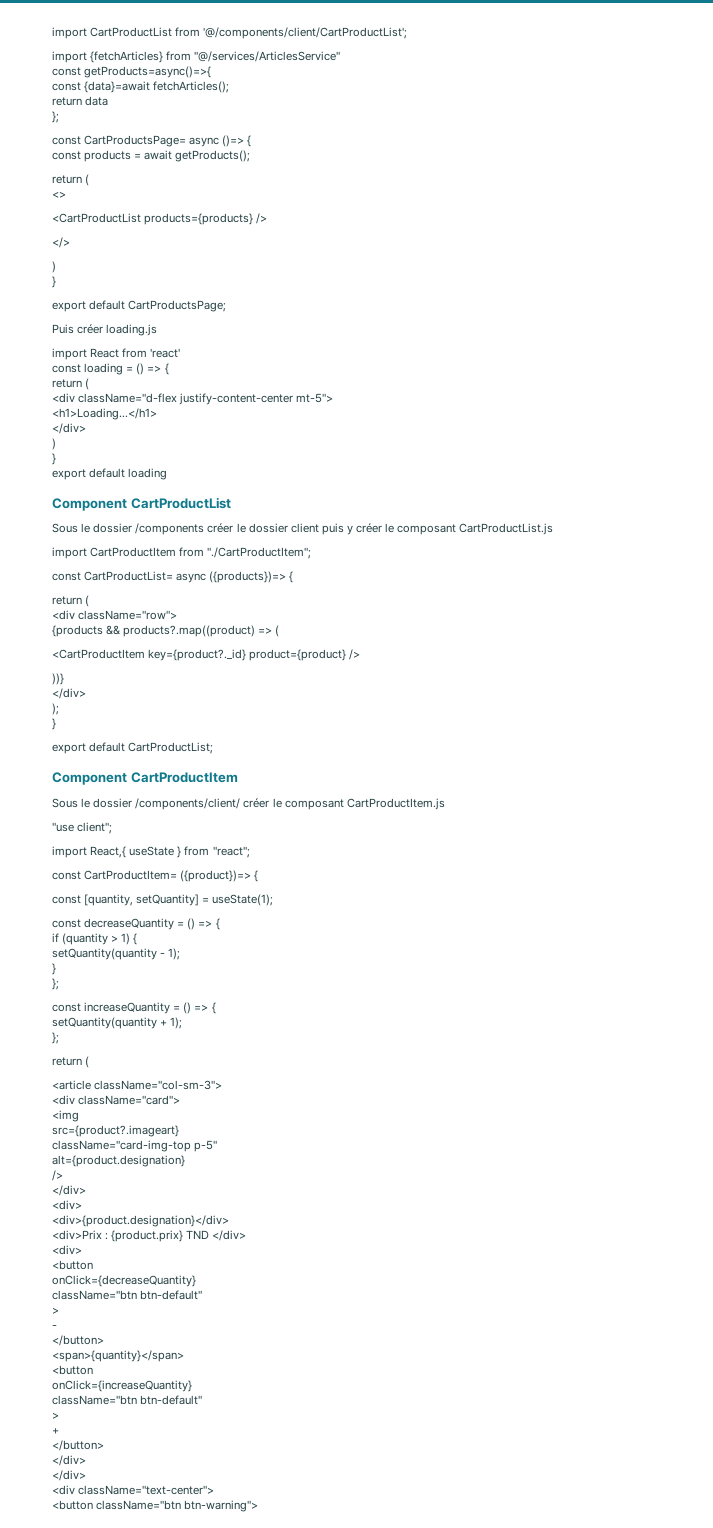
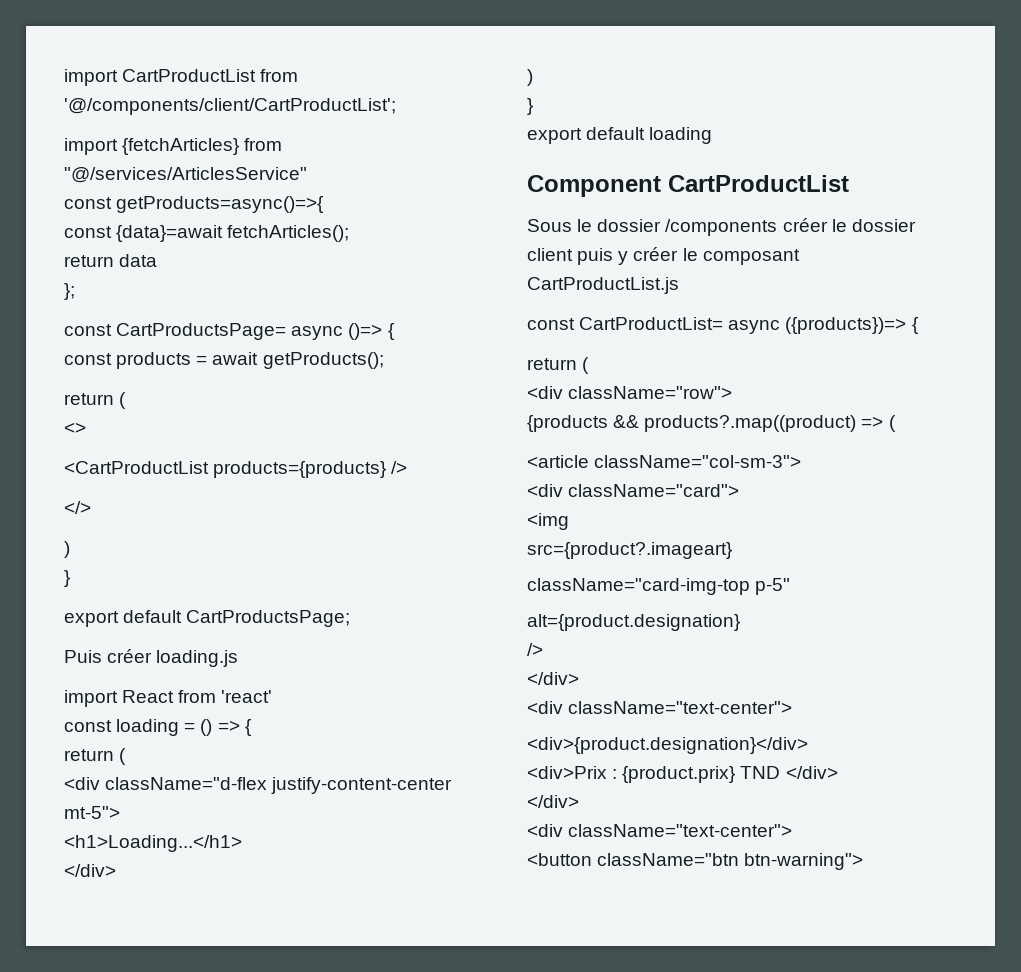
[52,547,312,559] // import CartProductItem from "./CartProductItem"; -> (679, 285) none
[52,649,361,661] [52,673,64,685] [52,688,86,699] [52,703,59,715] [52,718,56,730] [52,742,214,754] [52,772,238,785] [52,798,445,810] [52,822,113,834] [52,846,250,858] [52,870,259,882] [52,894,274,906] [52,918,220,930] [52,933,138,945] [52,948,181,960] [52,963,56,975] [52,978,59,990] [52,1002,216,1014] [52,1017,183,1029] [52,1032,59,1044] [52,1056,90,1068] // <CartProductItem key={product?._id} product={product} /> // ))} // </div> // ); // } // export default CartProductList; // Component CartProductItem // Sous le dossier /components/client/ créer le composant CartProductItem.js // "use client"; // import React,{ useState } from "react"; // const CartProductItem= ({product})=> { // const [quantity, setQuantity] = useState(1); // const decreaseQuantity = () => { // if (quantity > 1) { // setQuantity(quantity - 1); // } // }; // const increaseQuantity = () => { // setQuantity(quantity + 1); // }; // return ( -> (896, 423) none
[52,1200,82,1210] <div> -> [527,701,793,714] <div className="text-center">
[52,1245,82,1255] [52,1260,93,1270] [52,1275,196,1287] [52,1290,203,1300] [52,1307,59,1314] [52,1325,57,1329] [52,1335,104,1346] [52,1350,184,1362] [52,1365,93,1375] [52,1380,192,1392] [52,1395,203,1405] [52,1412,59,1419] [52,1428,59,1434] [52,1440,104,1451] [52,1455,86,1466] // <div> // <button // onClick={decreaseQuantity} // className="btn btn-default" // > // - // </button> // <span>{quantity}</span> // <button // onClick={increaseQuantity} // className="btn btn-default" // > // + // </button> // </div> -> (838, 772) none

